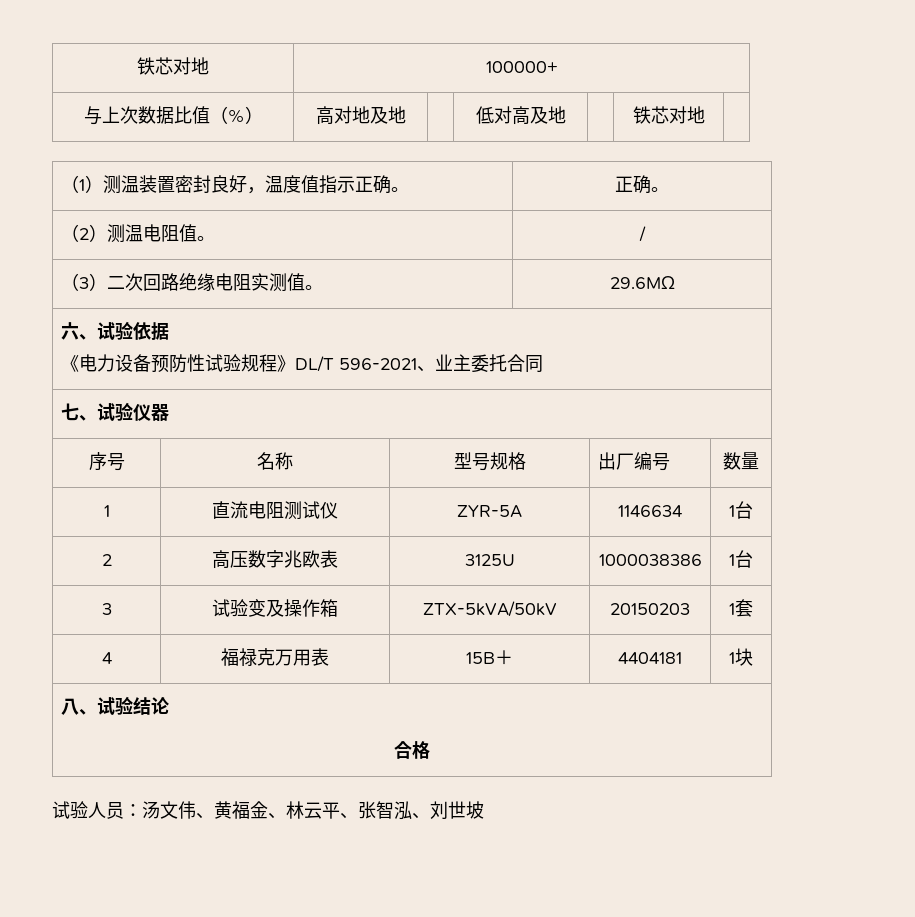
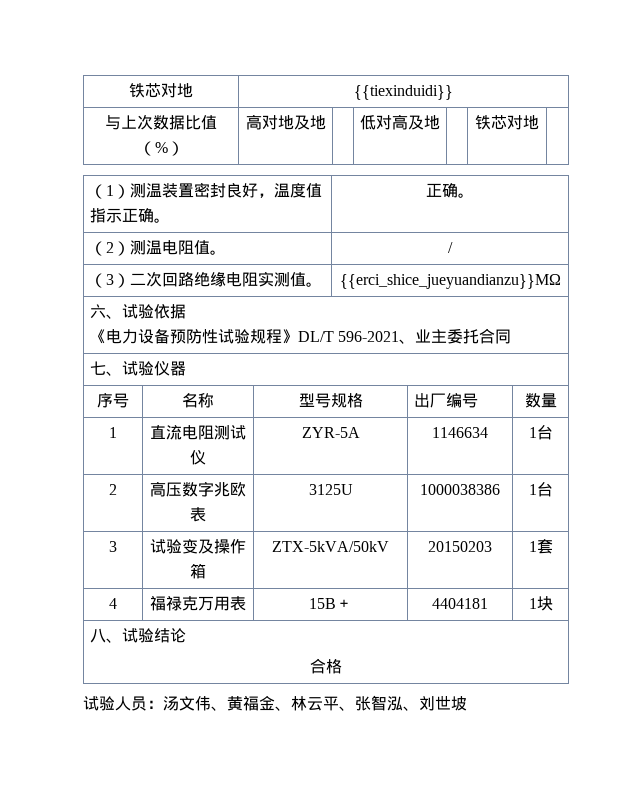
[137,57,209,75] [485,61,558,73] 铁芯对地 | 100000+ -> [129,83,193,98] [354,85,454,100] 铁芯对地 | {{tiexinduidi}}
[609,276,675,289] 29.6MΩ -> [339,274,561,289] {{erci_shice_jueyuandianzu}}MΩ

